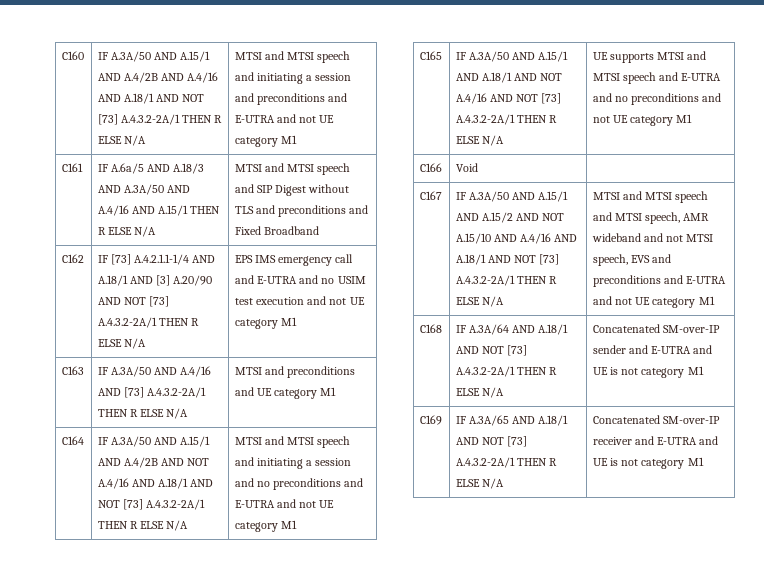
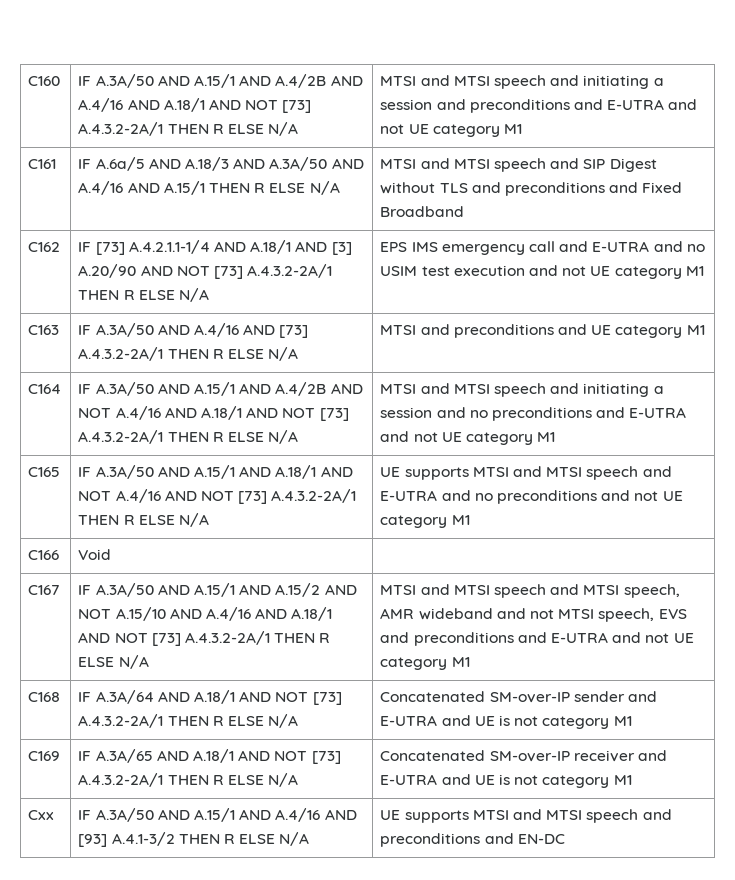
(704, 461) none -> [28,810,55,820] [78,808,357,822] [78,832,310,847] [380,809,672,823] [380,833,565,847] // Cxx | IF A.3A/50 AND A.15/1 AND A.4/16 AND [93] A.4.1-3/2 THEN R ELSE N/A | UE supports MTSI and MTSI speech and preconditions and EN-DC

